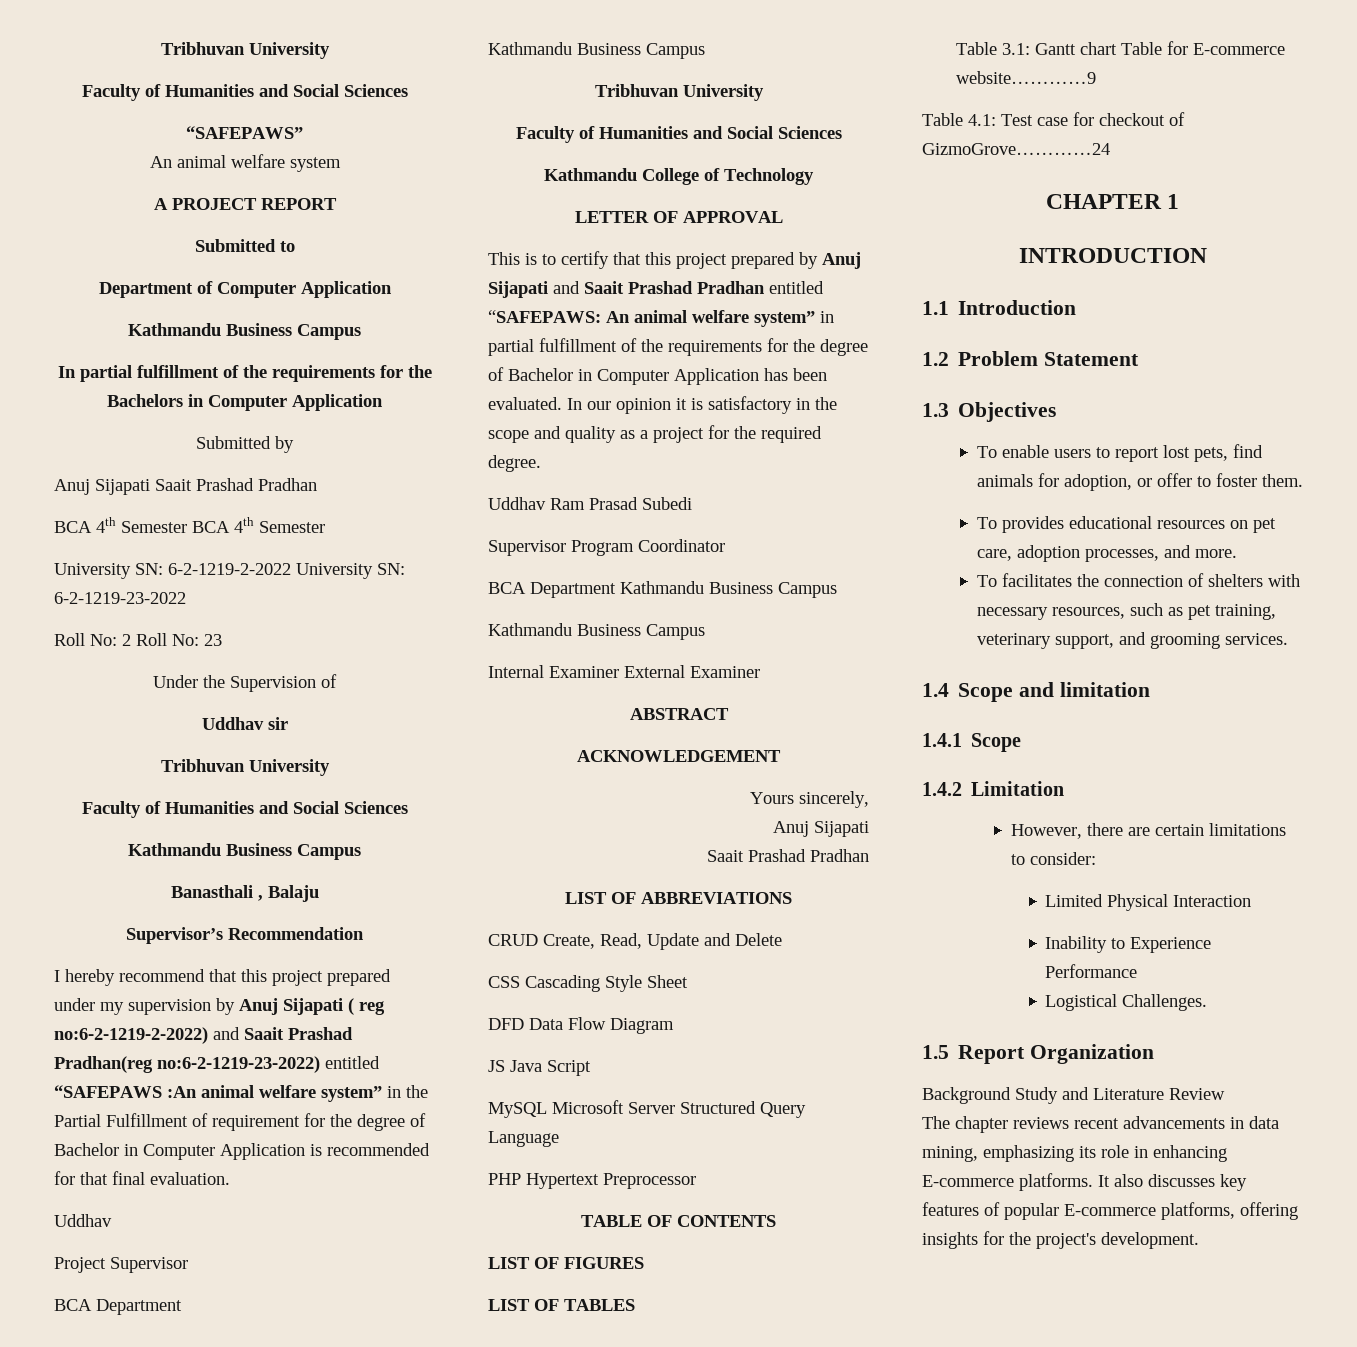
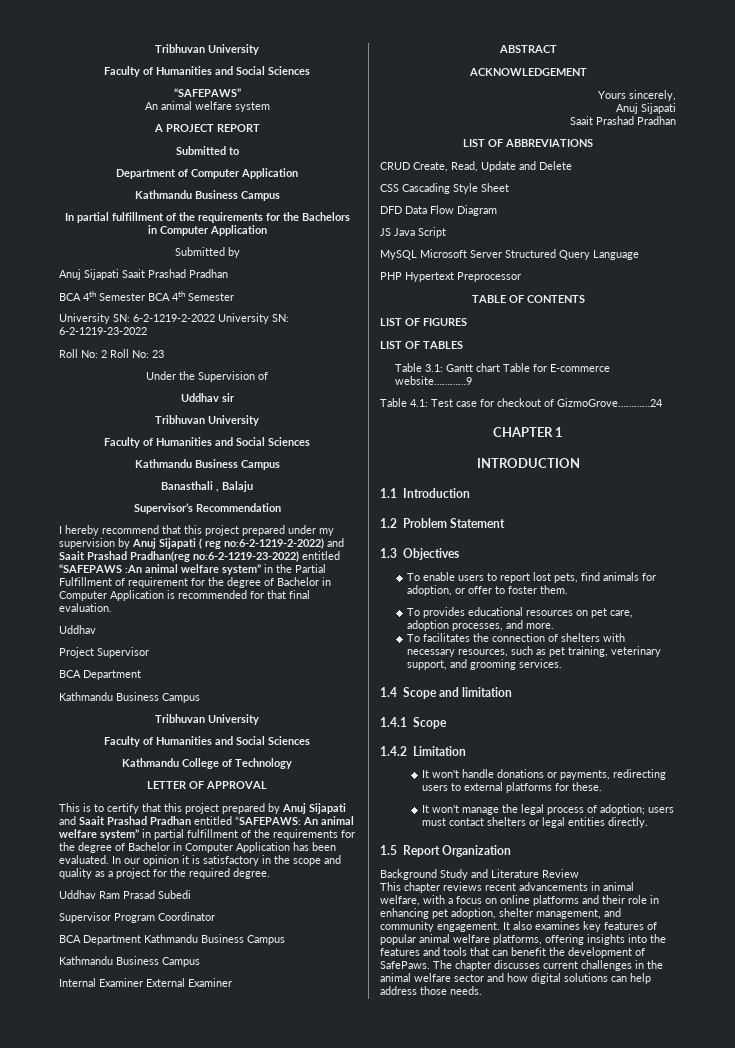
[1011,823,1287,839] [1011,852,1097,865] [1045,894,1252,911] [1045,936,1212,953] [1045,964,1138,978] [1045,994,1208,1011] However, there are certain limitations to consider: // Limited Physical Interaction // Inability to Experience Performance // Logistical Challenges. -> [422,769,667,780] [422,782,603,793] [422,804,675,815] [422,817,649,828] It won't handle donations or payments, redirecting users to external platforms for these. // It won't manage the legal process of adoption; users must contact shelters or legal entities directly.
[922,1116,950,1129] The -> [380,882,401,891] This
[1249,1116,1279,1129] [922,1145,1227,1162] [922,1173,1093,1191] data mining, emphasizing its role in enhancing E-commerce platforms. -> [603,882,634,891] [380,895,659,906] [380,908,621,919] [380,921,500,932] animal welfare, with a focus on online platforms and their role in enhancing pet adoption, shelter management, and community engagement.
[1148,1174,1215,1187] discusses -> [535,921,580,930] examines
[1064,1204,1156,1216] E-commerce -> [419,934,490,943] animal welfare
[983,1231,1199,1249] for the project's development. -> [628,934,666,943] [380,947,645,958] [380,960,663,971] [380,973,651,984] [380,986,482,995] into the features and tools that can benefit the development of SafePaws. The chapter discusses current challenges in the animal welfare sector and how digital solutions can help address those needs.

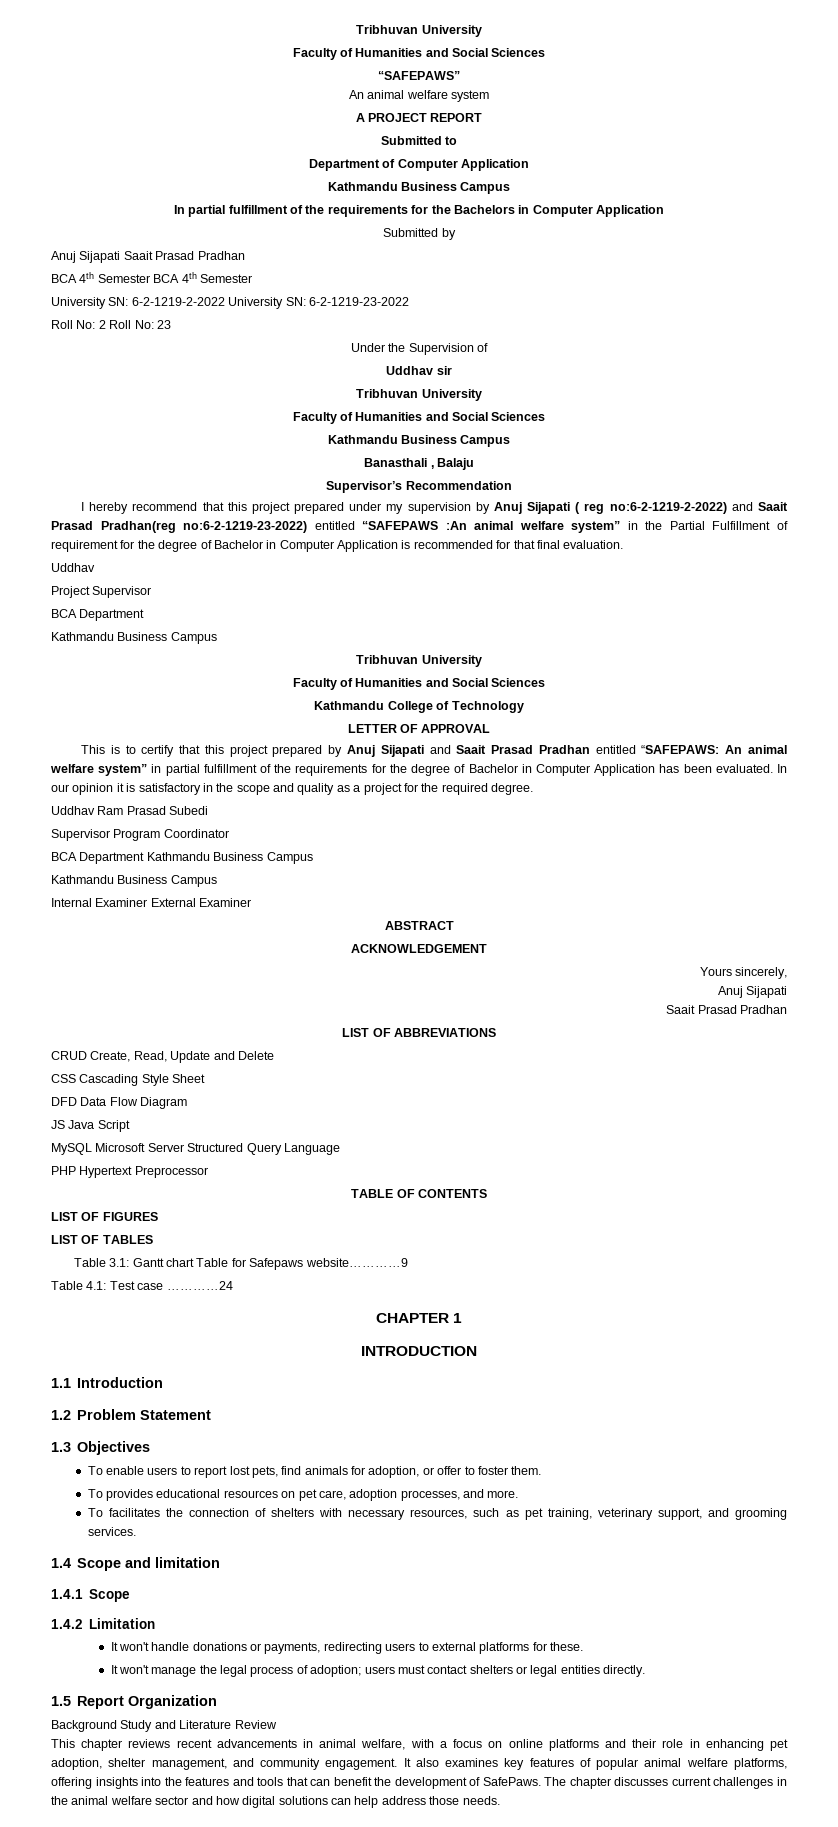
[148,269,186,278] Prashad -> [155,251,195,260] Prasad
[87,551,127,560] Prashad -> [51,521,93,530] Prasad
[107,816,147,825] Prashad -> [491,745,534,754] Prasad
[596,116,634,125] Prashad -> [697,1005,737,1014] Prasad
[550,364,611,372] E-commerce -> [249,1258,304,1270] Safepaws
[480,398,663,407] for checkout of GizmoGrove…………24 -> [166,1281,233,1290] …………24

